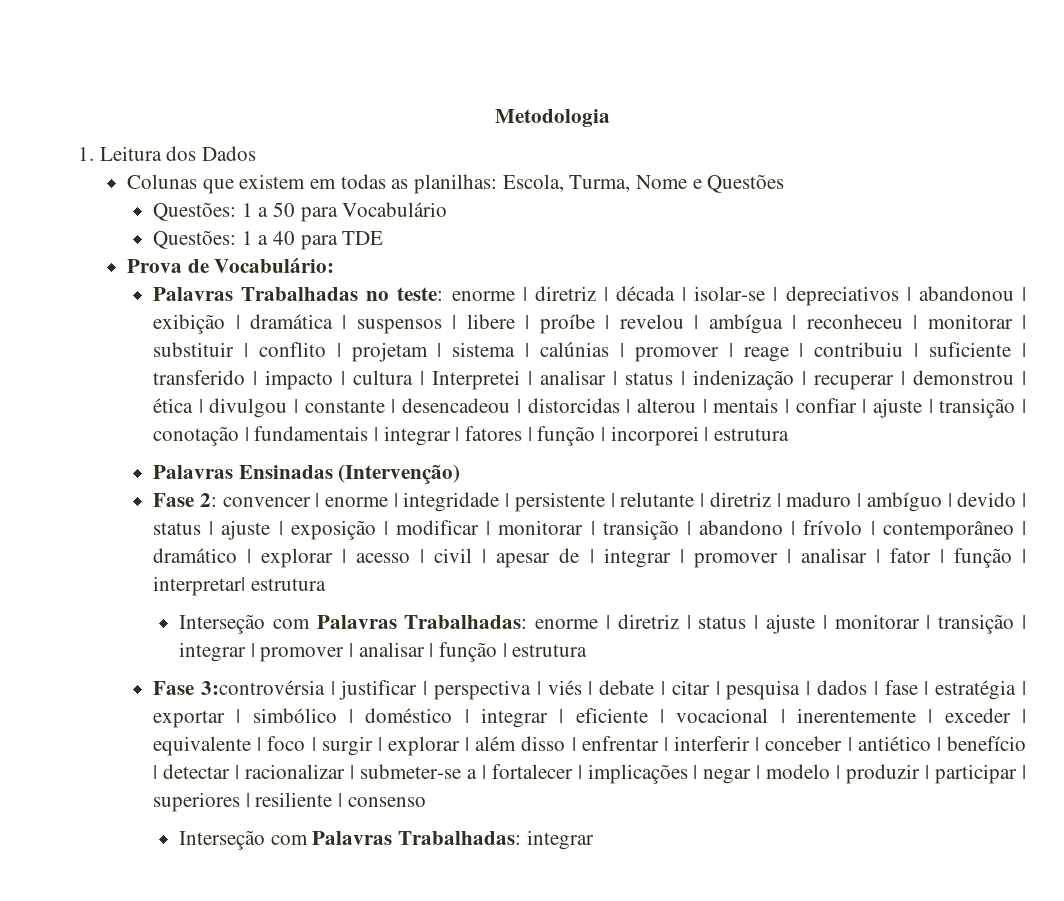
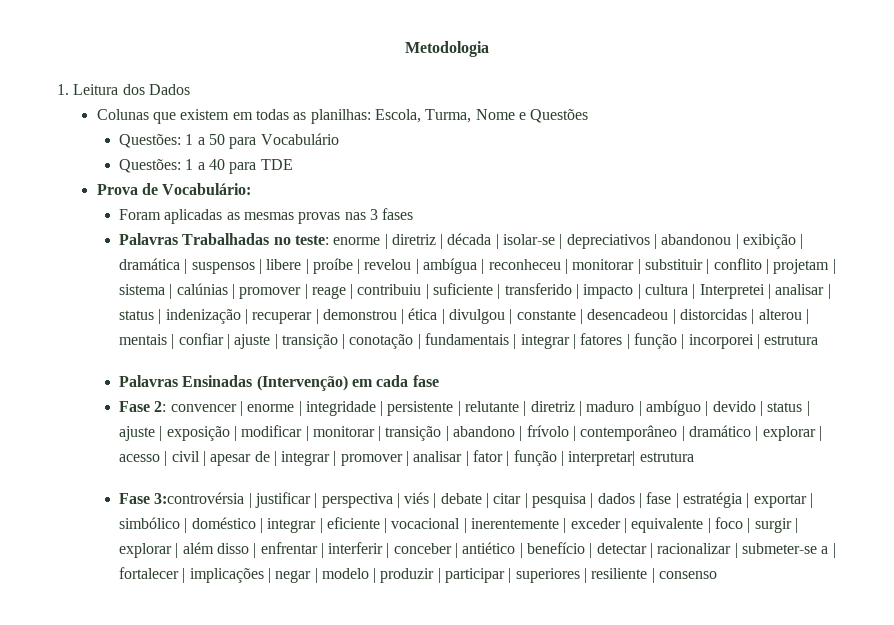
(335, 265) none -> [118,208,414,224] // Foram aplicadas as mesmas provas nas 3 fases
(461, 474) none -> [351,375,439,387] em cada fase
[179,614,1026,634] [179,642,588,662] // Interseção com Palavras Trabalhadas: enorme | diretriz | status | ajuste | monitorar | transição | integrar | promover | analisar | função | estrutura -> (694, 457) none
[179,830,594,850] // Interseção com Palavras Trabalhadas: integrar -> (718, 575) none

